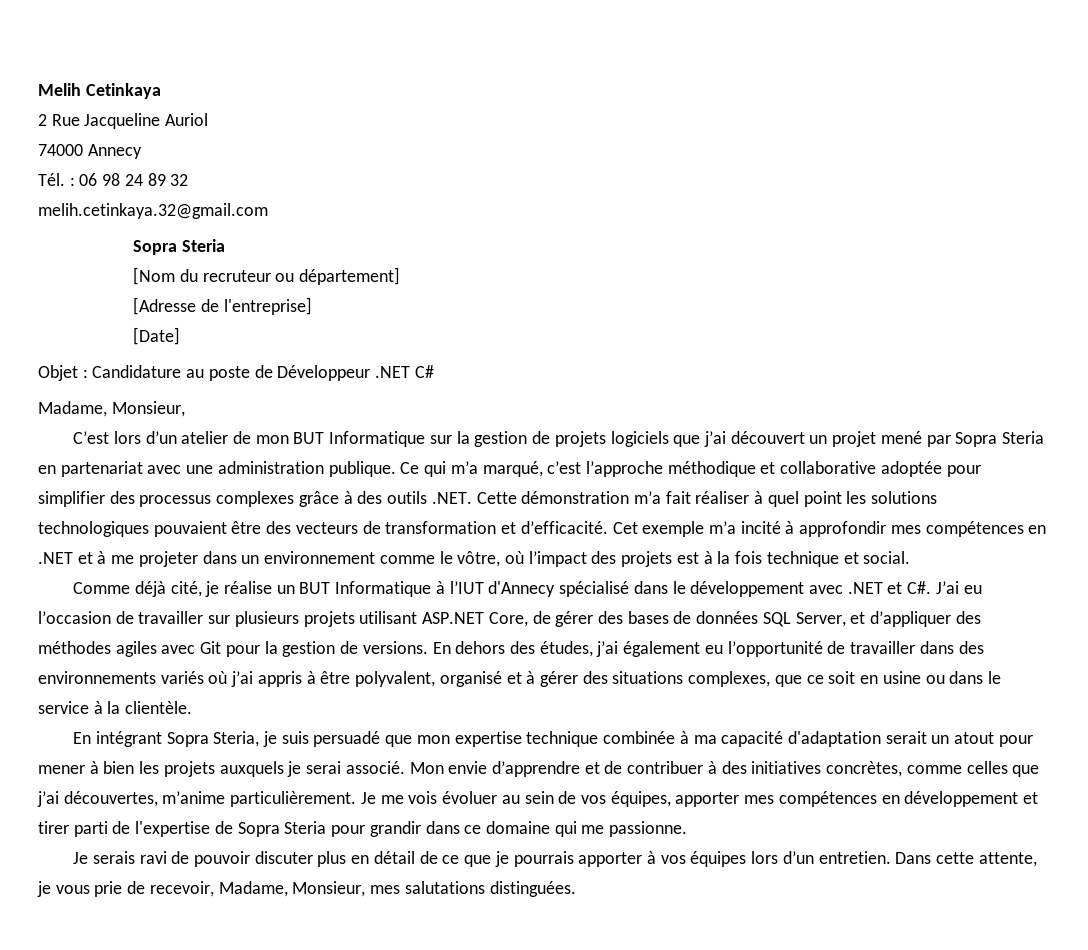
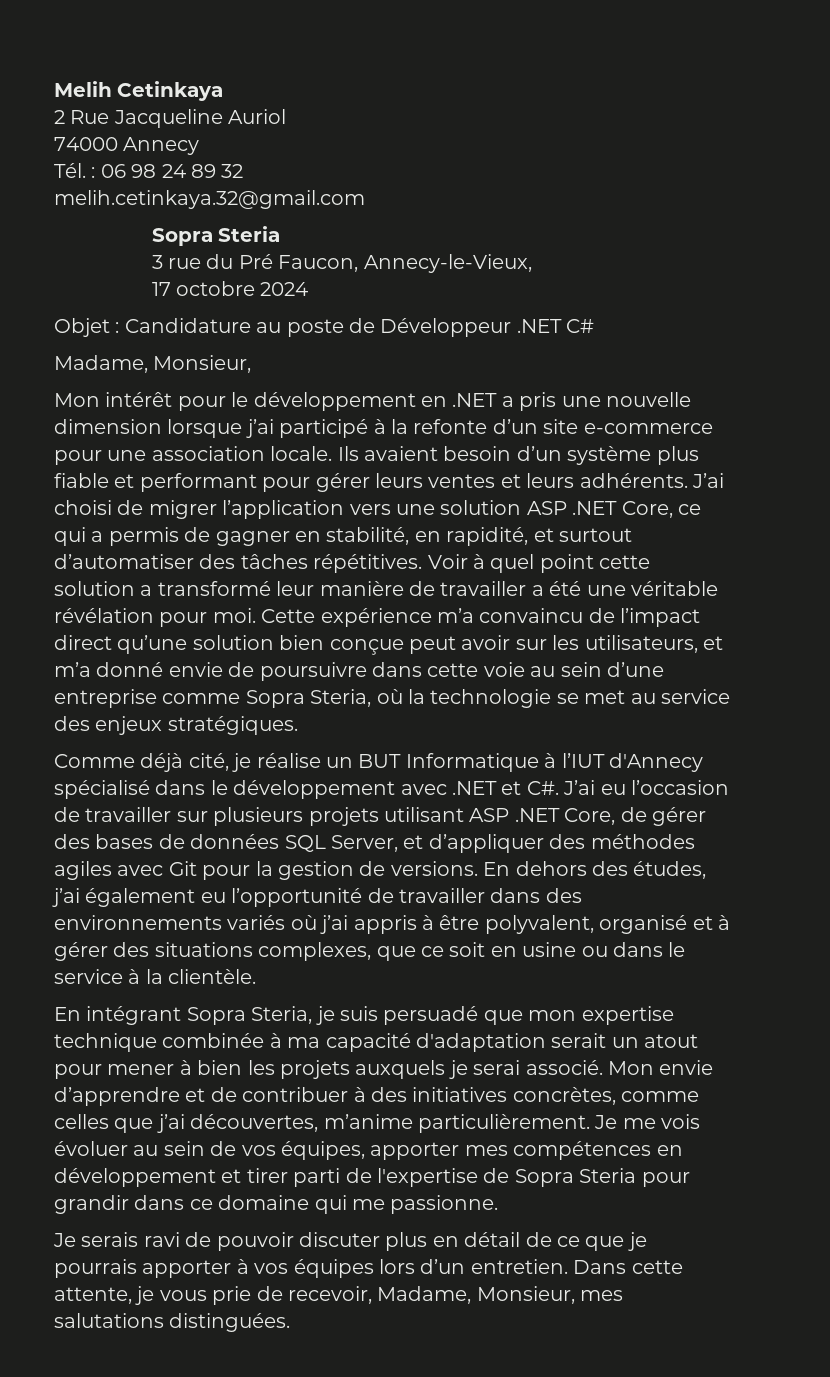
[133,267,401,285] [133,297,312,315] [133,327,181,345] [Nom du recruteur ou département] // [Adresse de l'entreprise] // [Date] -> [151,254,532,273] [151,281,309,296] 3 rue du Pré Faucon, Annecy-le-Vieux, // 17 octobre 2024
[73,431,1045,447] [38,461,981,477] [38,491,938,507] [38,521,1047,537] [38,551,911,567] C’est lors d’un atelier de mon BUT Informatique sur la gestion de projets logiciels que j’ai découvert un projet mené par Sopra Steria en partenariat avec une administration publique. Ce qui m’a marqué, c’est l’approche méthodique et collaborative adoptée pour simplifier des processus complexes grâce à des outils .NET. Cette démonstration m’a fait réaliser à quel point les solutions technologiques pouvaient être des vecteurs de transformation et d’efficacité. Cet exemple m’a incité à approfondir mes compétences en .NET et à me projeter dans un environnement comme le vôtre, où l’impact des projets est à la fois technique et social. -> [54,392,691,411] [54,419,713,438] [54,446,699,465] [54,473,724,492] [54,500,701,519] [54,527,632,546] [54,554,651,573] [54,581,718,596] [54,608,701,627] [54,635,723,655] [54,662,664,681] [54,689,730,708] [54,716,298,735] Mon intérêt pour le développement en .NET a pris une nouvelle dimension lorsque j’ai participé à la refonte d’un site e-commerce pour une association locale. Ils avaient besoin d’un système plus fiable et performant pour gérer leurs ventes et leurs adhérents. J’ai choisi de migrer l’application vers une solution ASP .NET Core, ce qui a permis de gagner en stabilité, en rapidité, et surtout d’automatiser des tâches répétitives. Voir à quel point cette solution a transformé leur manière de travailler a été une véritable révélation pour moi. Cette expérience m’a convaincu de l’impact direct qu’une solution bien conçue peut avoir sur les utilisateurs, et m’a donné envie de poursuivre dans cette voie au sein d’une entreprise comme Sopra Steria, où la technologie se met au service des enjeux stratégiques.
[422,612,485,624] ASP.NET -> [469,808,560,822] ASP .NET

